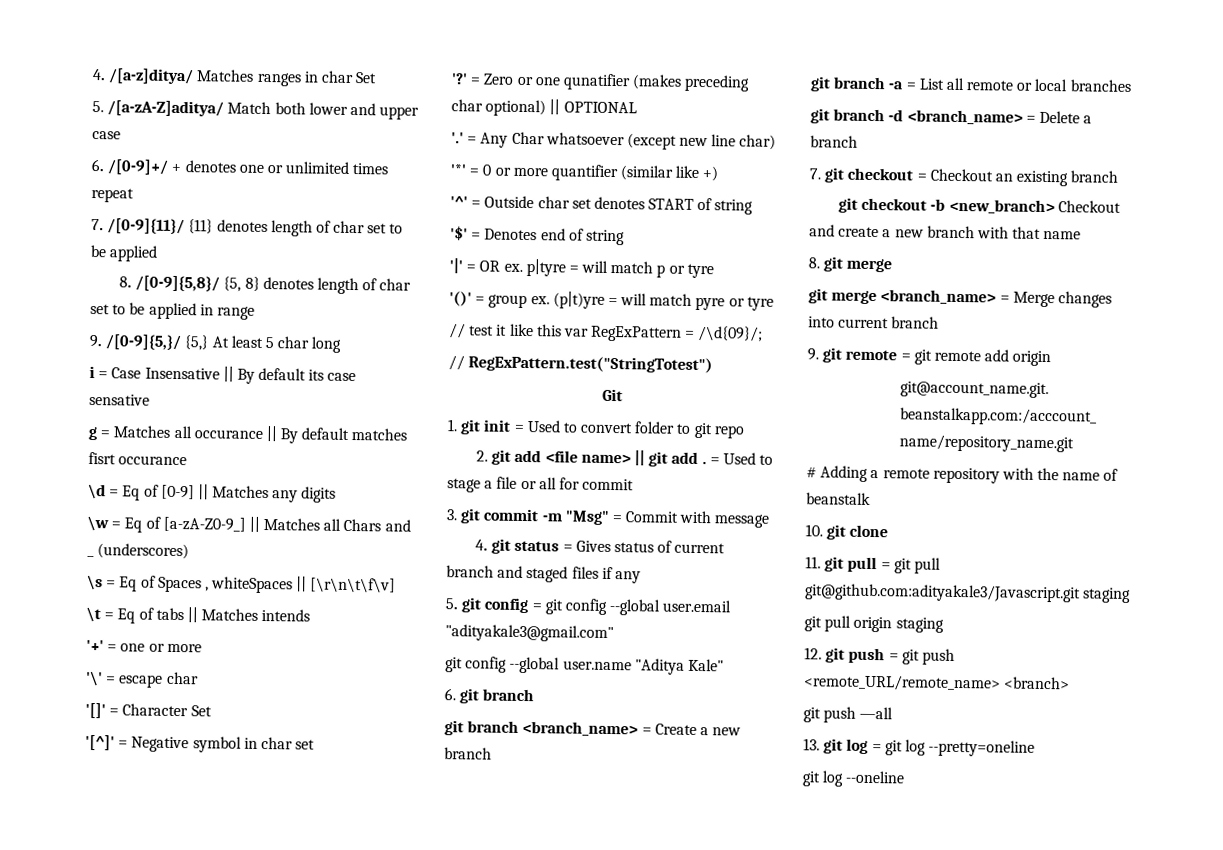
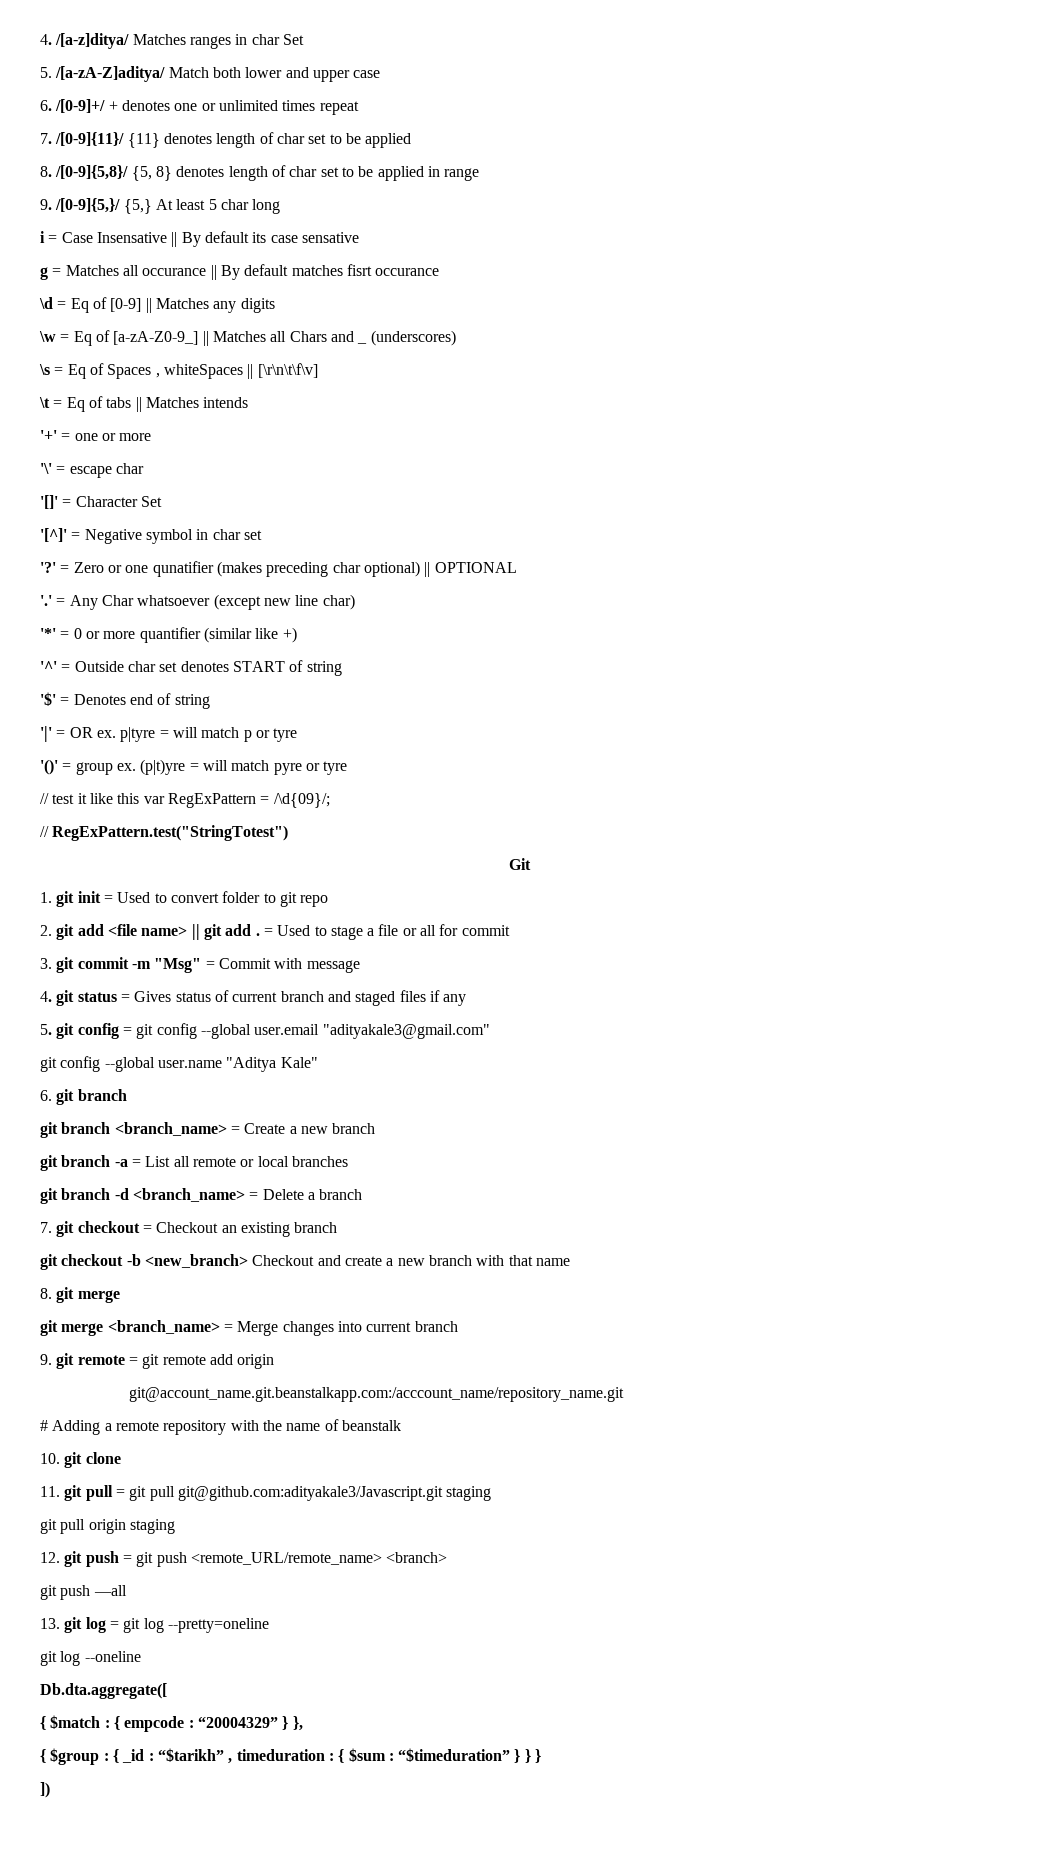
(906, 777) none -> [40,1683,167,1699] [40,1715,303,1732] [40,1748,542,1765] [40,1782,50,1798] // Db.dta.aggregate([ // { $match : { empcode : “20004329” } }, // { $group : { _id : “$tarikh” , timeduration : { $sum : “$timeduration” } } } // ])

